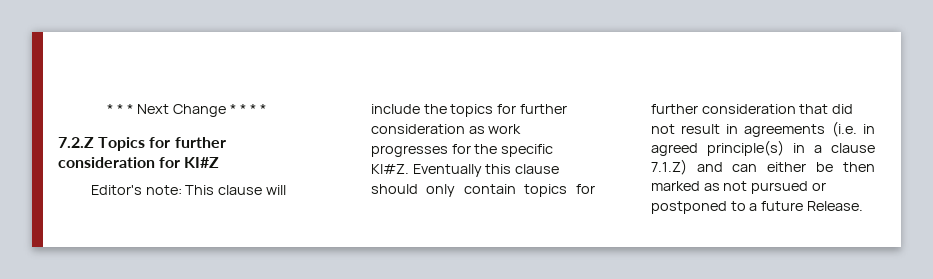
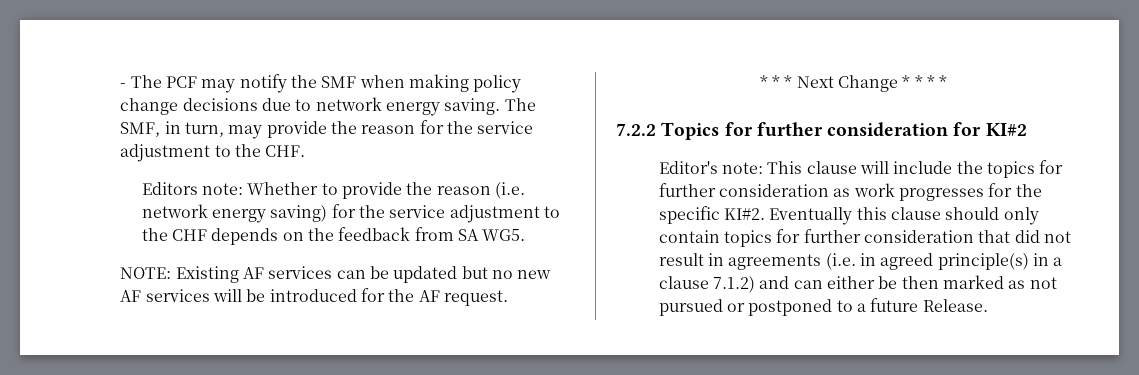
(107, 109) none -> [120,74,522,93] [120,97,536,116] [120,120,534,139] [120,144,306,162] [141,182,525,199] [141,204,560,223] [141,227,526,245] [120,266,552,283] [120,288,508,306] - The PCF may notify the SMF when making policy change decisions due to network energy saving. The SMF, in turn, may provide the reason for the service adjustment to the CHF. // Editors note: Whether to provide the reason (i.e. network energy saving) for the service adjustment to the CHF depends on the feedback from SA WG5. // NOTE: Existing AF services can be updated but no new AF services will be introduced for the AF request. //
[58,137,94,148] 7.2.Z -> [616,123,656,136] 7.2.2
[184,157,220,168] KI#Z -> [985,123,1027,136] KI#2
[370,164,409,174] KI#Z. -> [724,207,766,220] KI#2.
[650,159,687,175] 7.1.Z) -> [713,276,756,293] 7.1.2)

